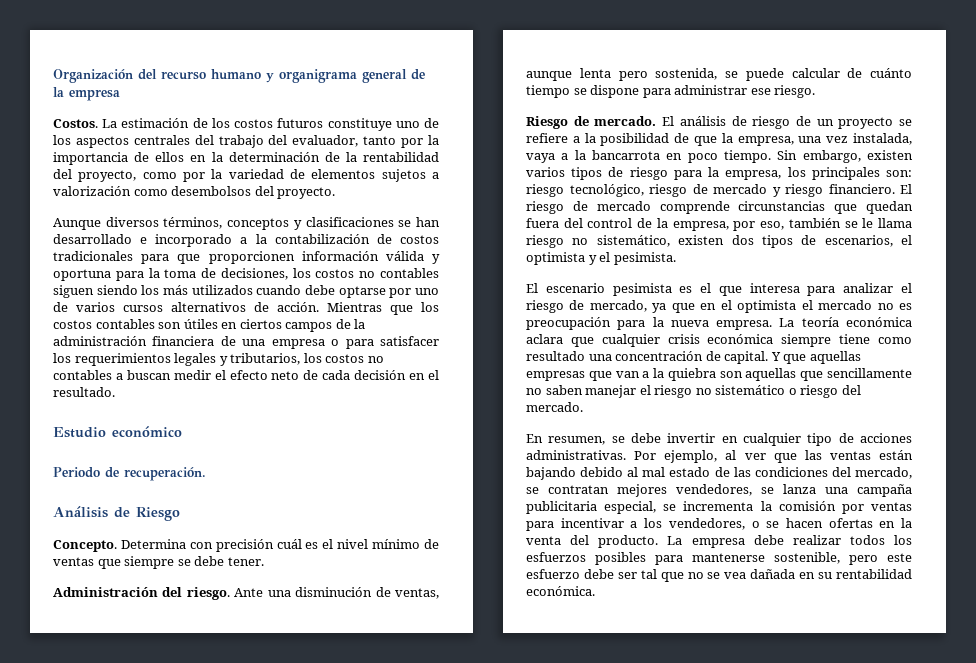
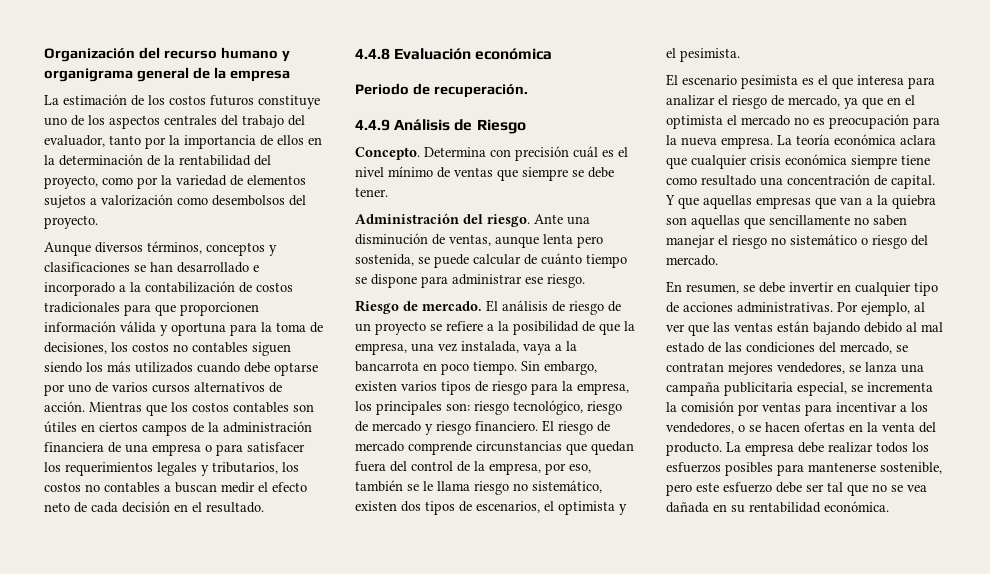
[53,119,98,128] Costos. -> (290, 76) none
[53,426,182,438] Estudio económico -> [355,48,553,60] 4.4.8 Evaluación económica
(206, 474) none -> [355,119,390,131] 4.4.9

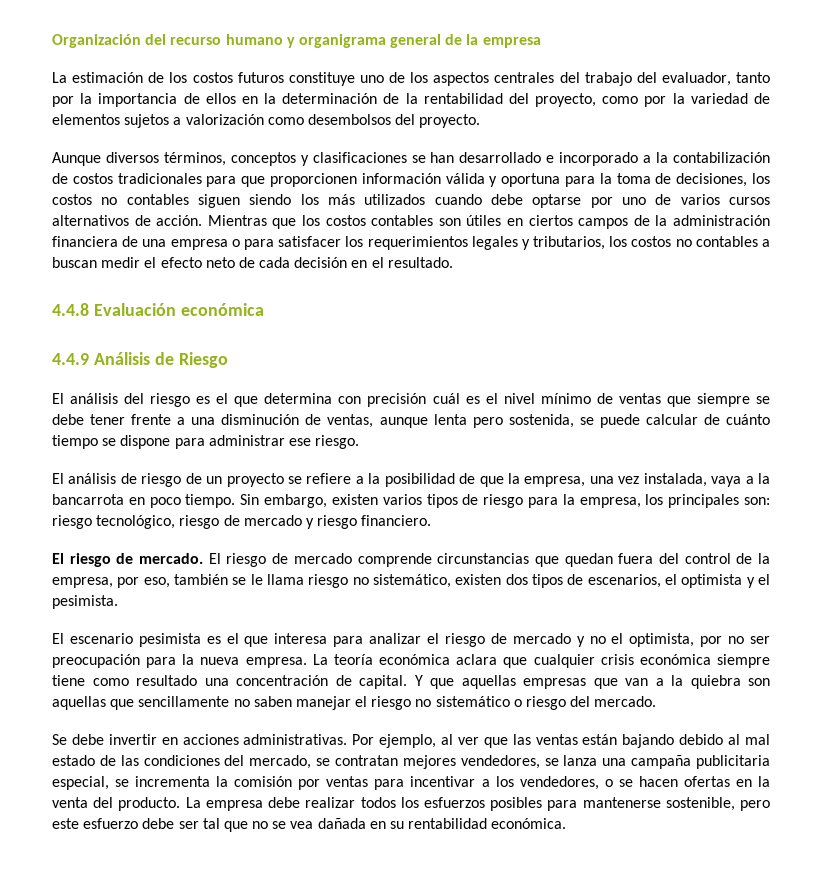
[355,83,528,98] // Periodo de recuperación. -> (264, 309) none
[355,147,486,160] Concepto. Determina -> [52,393,333,407] El análisis del riesgo es el que determina
[355,187,388,197] [355,213,563,227] tener. // Administración del riesgo. Ante -> [90,414,186,425] tener frente a
[355,300,482,314] Riesgo de mercado. -> (360, 442) none
(538, 426) none -> [52,553,204,567] // El riesgo de mercado.
[788,95,915,109] [666,115,825,129] mercado, ya que en el optimista el mercado no es -> [512,633,771,647] mercado y no el optimista, por no ser
[666,281,938,296] [666,302,679,313] En resumen, se debe invertir en cualquier tipo de -> [52,734,178,745] Se debe invertir en

